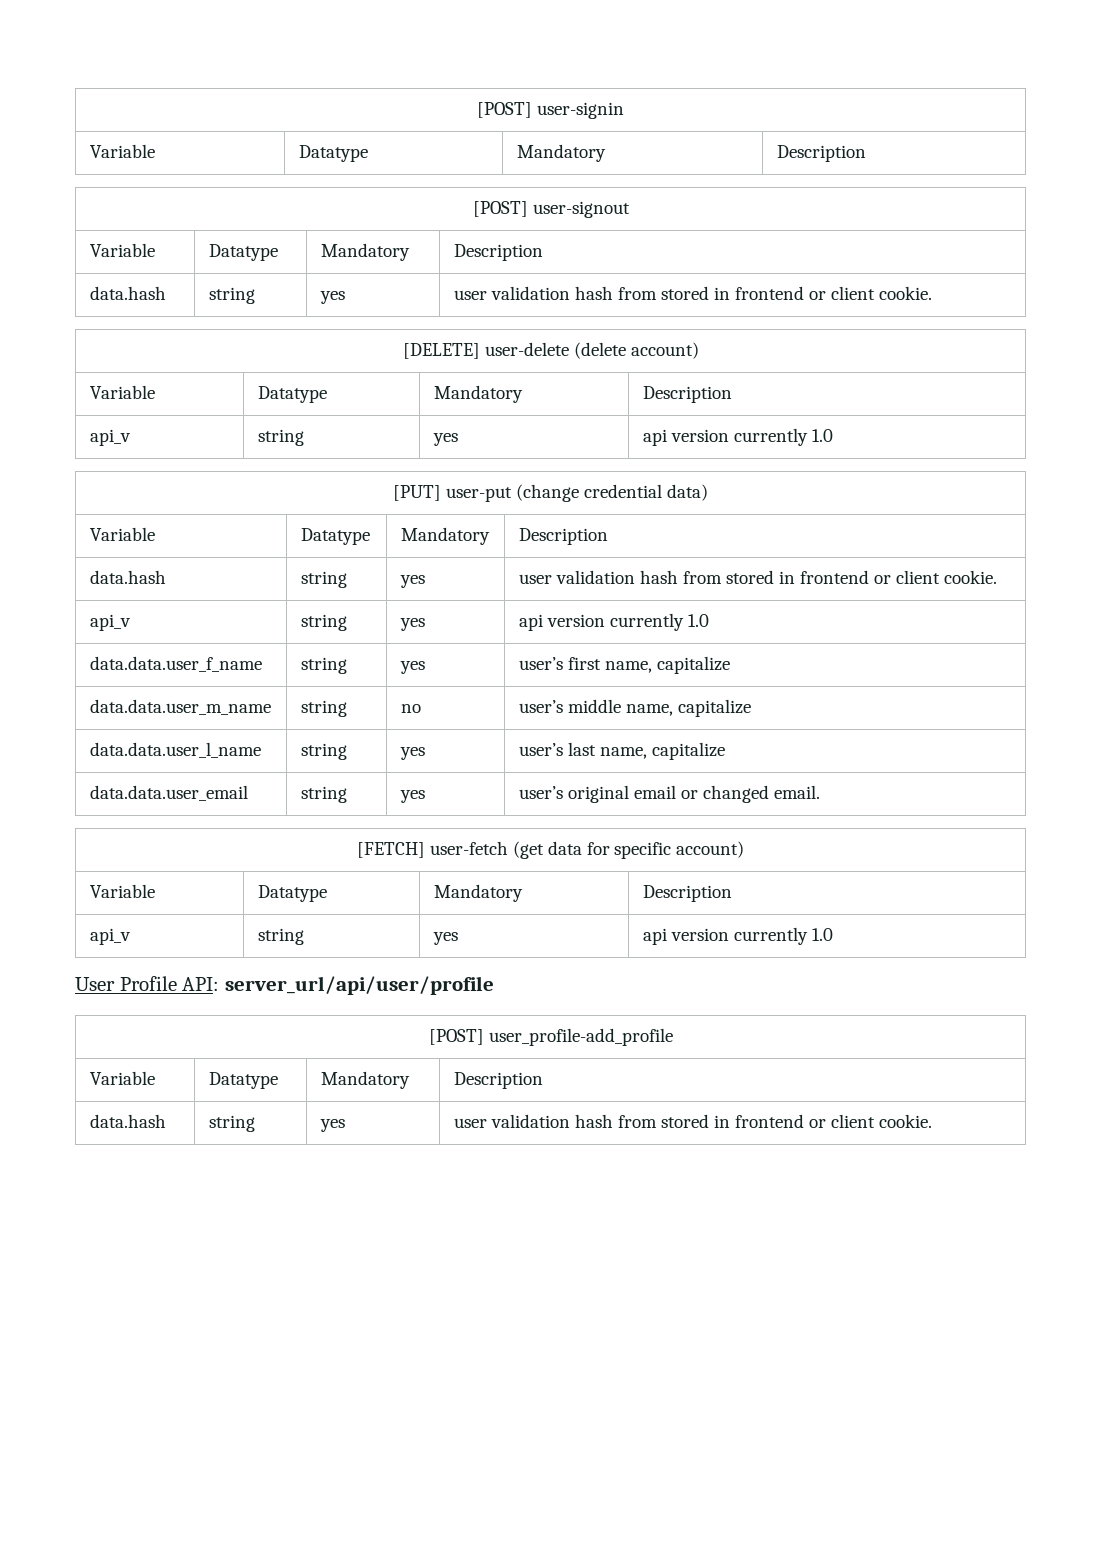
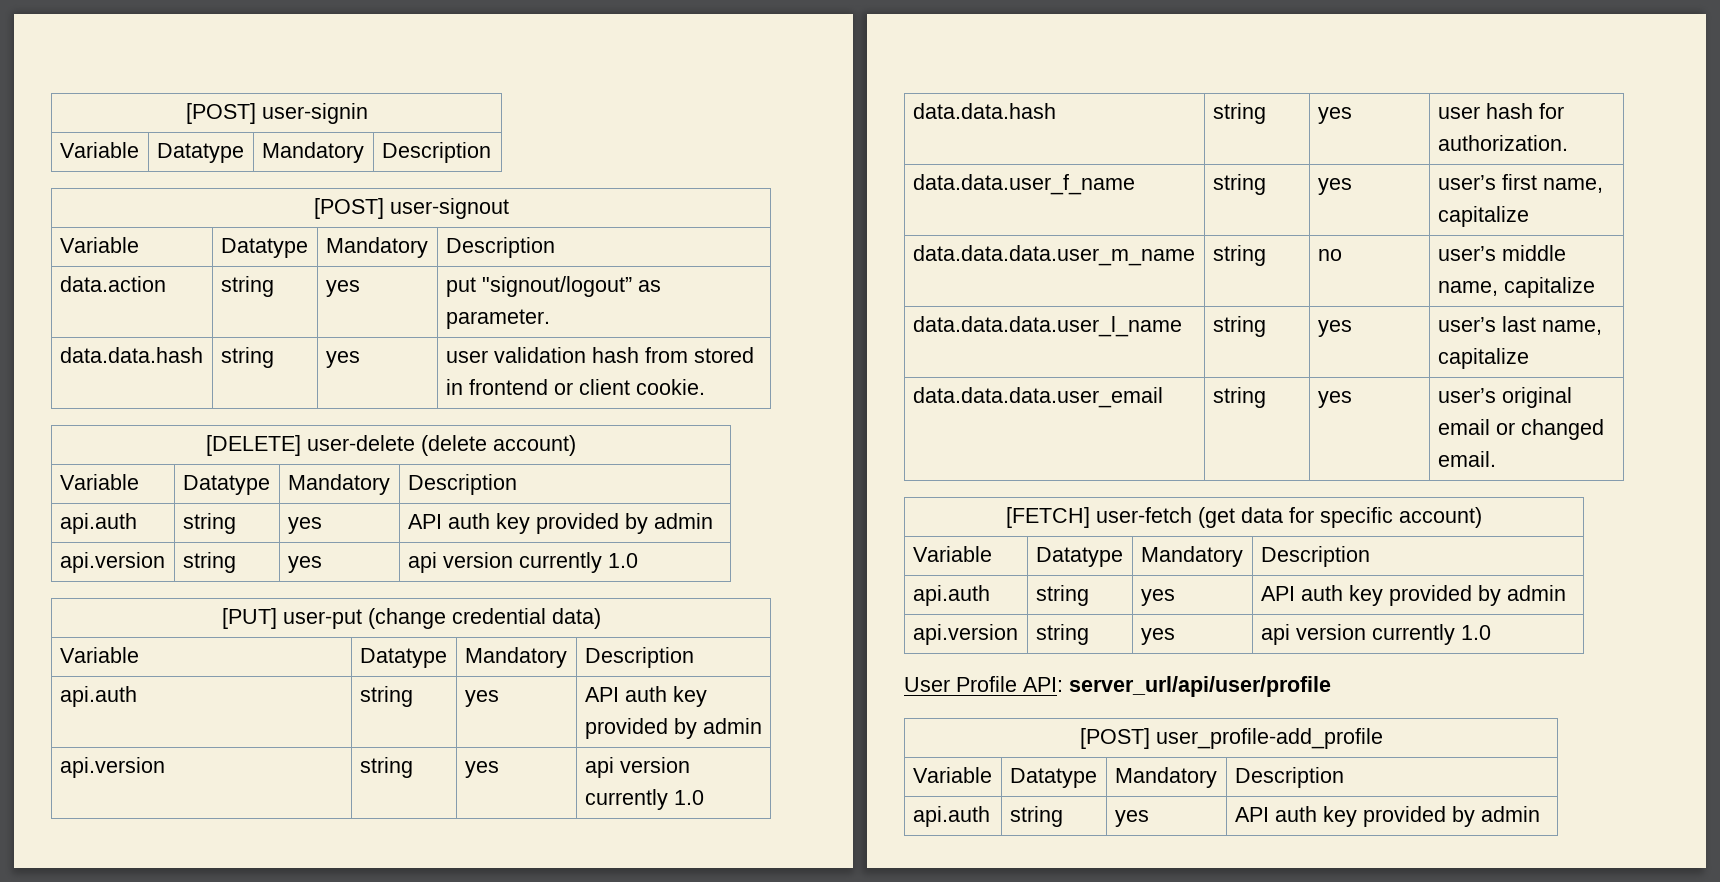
[89,286,166,300] data.hash -> [59,276,166,292] [220,276,274,297] [325,280,360,297] [445,276,661,297] [445,309,550,329] [59,347,203,363] data.action | string | yes | put "signout/logout” as parameter. // data.data.hash
[89,429,131,446] api_v -> [59,513,137,534] [182,513,236,534] [287,517,322,534] [407,513,713,534] [59,552,165,573] api.auth | string | yes | API auth key provided by admin // api.version
[89,570,166,584] [300,571,347,588] [399,575,425,588] [518,570,997,584] [89,614,131,631] [300,614,347,631] [399,618,425,631] [518,613,709,631] data.hash | string | yes | user validation hash from stored in frontend or client cookie. // api_v | string | yes | api version currently 1.0 -> [59,686,137,707] [359,686,413,707] [464,690,499,707] [584,686,707,707] [584,718,762,739] [59,757,165,778] [359,757,413,778] [464,761,499,778] [584,757,690,778] [584,789,704,810] [912,103,1056,119] [1212,103,1266,124] [1317,107,1352,124] [1437,103,1564,119] [1437,135,1568,151] api.auth | string | yes | API auth key provided by admin // api.version | string | yes | api version currently 1.0 // data.data.hash | string | yes | user hash for authorization.
[89,699,271,715] data.data.user_m_name -> [912,245,1195,266] data.data.data.user_m_name
[89,742,261,758] data.data.user_l_name -> [912,316,1182,337] data.data.data.user_l_name
[89,785,248,801] data.data.user_email -> [912,387,1163,408] data.data.data.user_email
[89,928,131,945] api_v -> [912,585,990,606] [1035,585,1089,606] [1140,589,1175,606] [1260,585,1566,606] [912,624,1018,645] api.auth | string | yes | API auth key provided by admin // api.version
[89,1114,166,1128] [208,1115,255,1132] [319,1119,345,1132] [453,1114,932,1128] data.hash | string | yes | user validation hash from stored in frontend or client cookie. -> [912,806,990,827] [1009,806,1063,827] [1114,810,1149,827] [1234,806,1540,827] api.auth | string | yes | API auth key provided by admin

